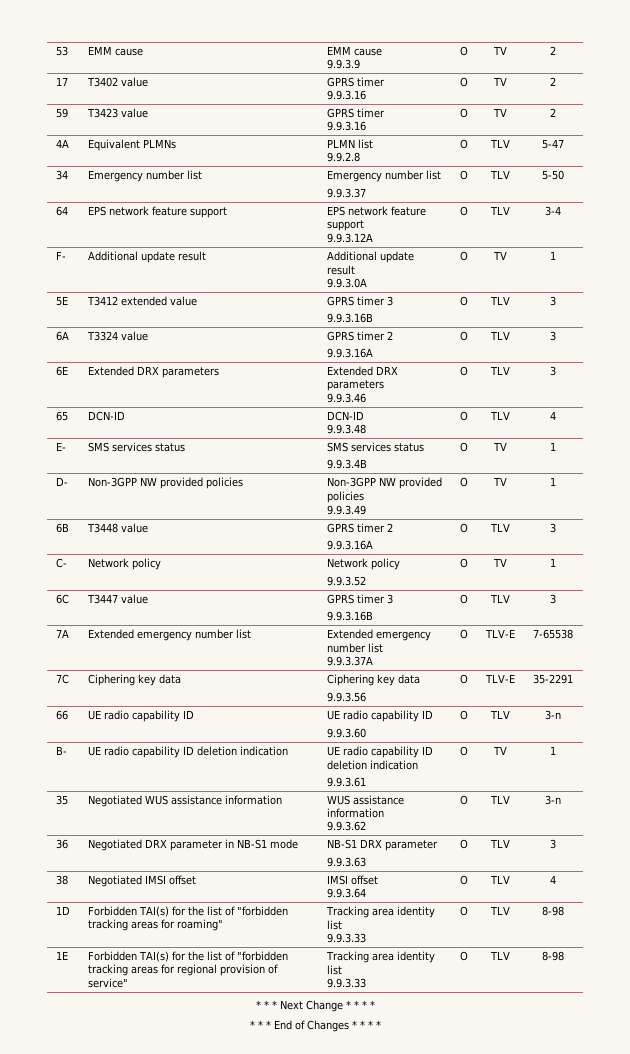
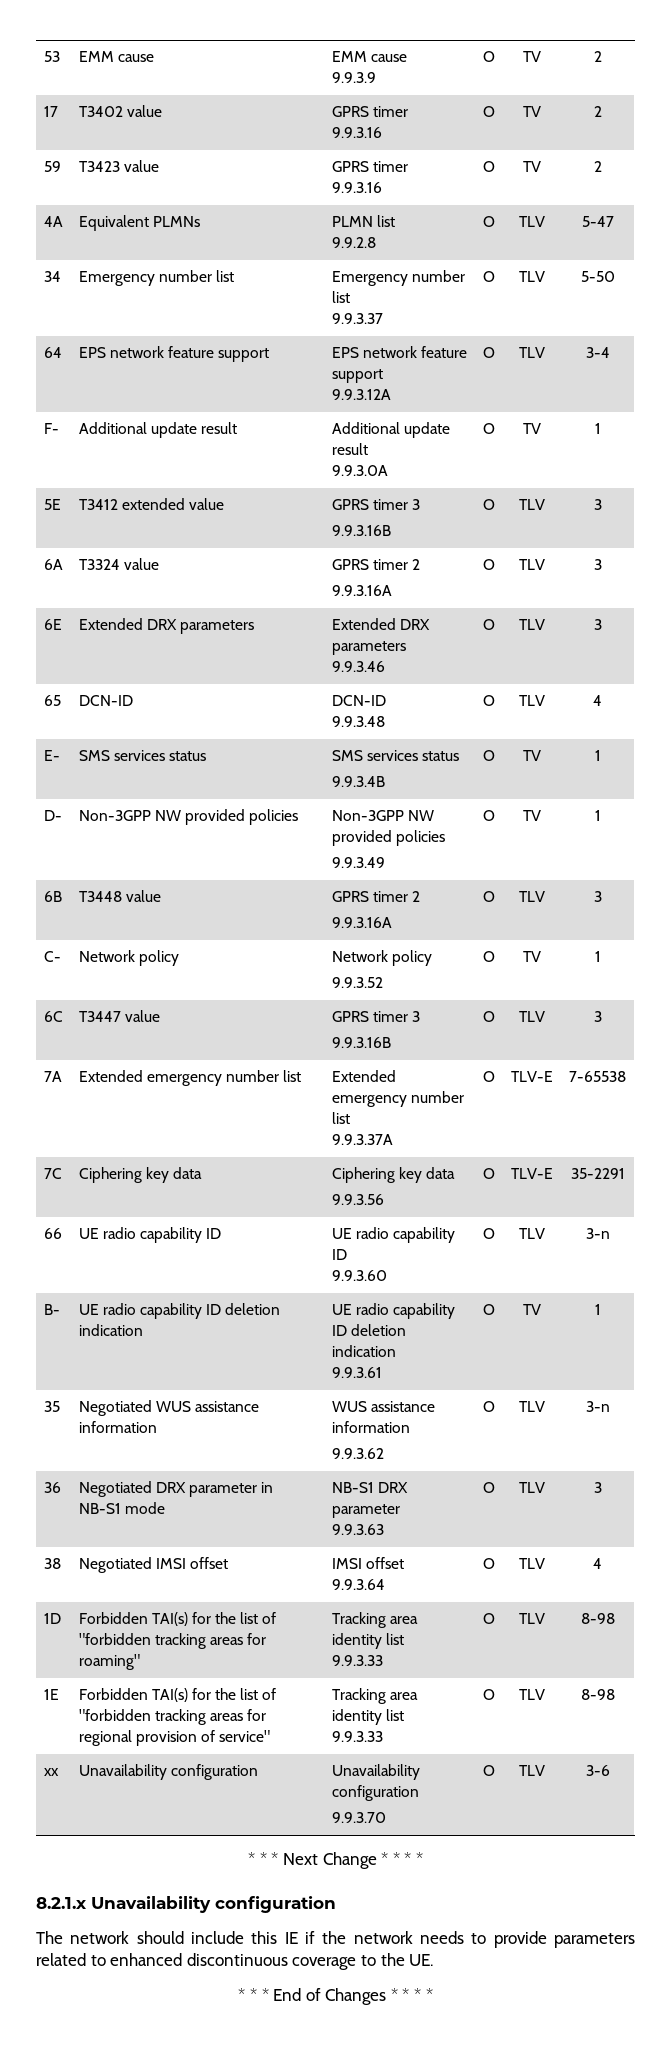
(564, 956) none -> [43,1768,59,1776] [78,1764,258,1780] [331,1764,420,1780] [331,1785,419,1801] [331,1812,386,1823] [482,1765,495,1776] [518,1765,545,1776] [585,1765,610,1776] // xx | Unavailability configuration | Unavailability configuration // 9.9.3.70 | O | TLV | 3-6
(375, 1004) none -> [36,1896,336,1913] [36,1931,635,1948] [36,1953,434,1970] // 8.2.1.x Unavailability configuration // The network should include this IE if the network needs to provide parameters related to enhanced discontinuous coverage to the UE.

